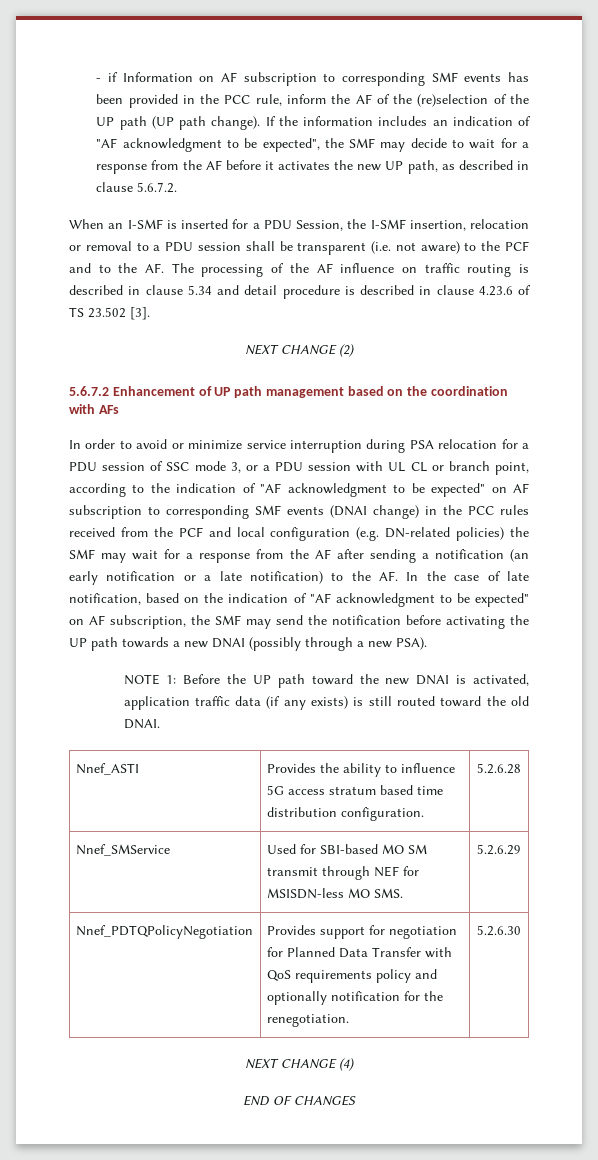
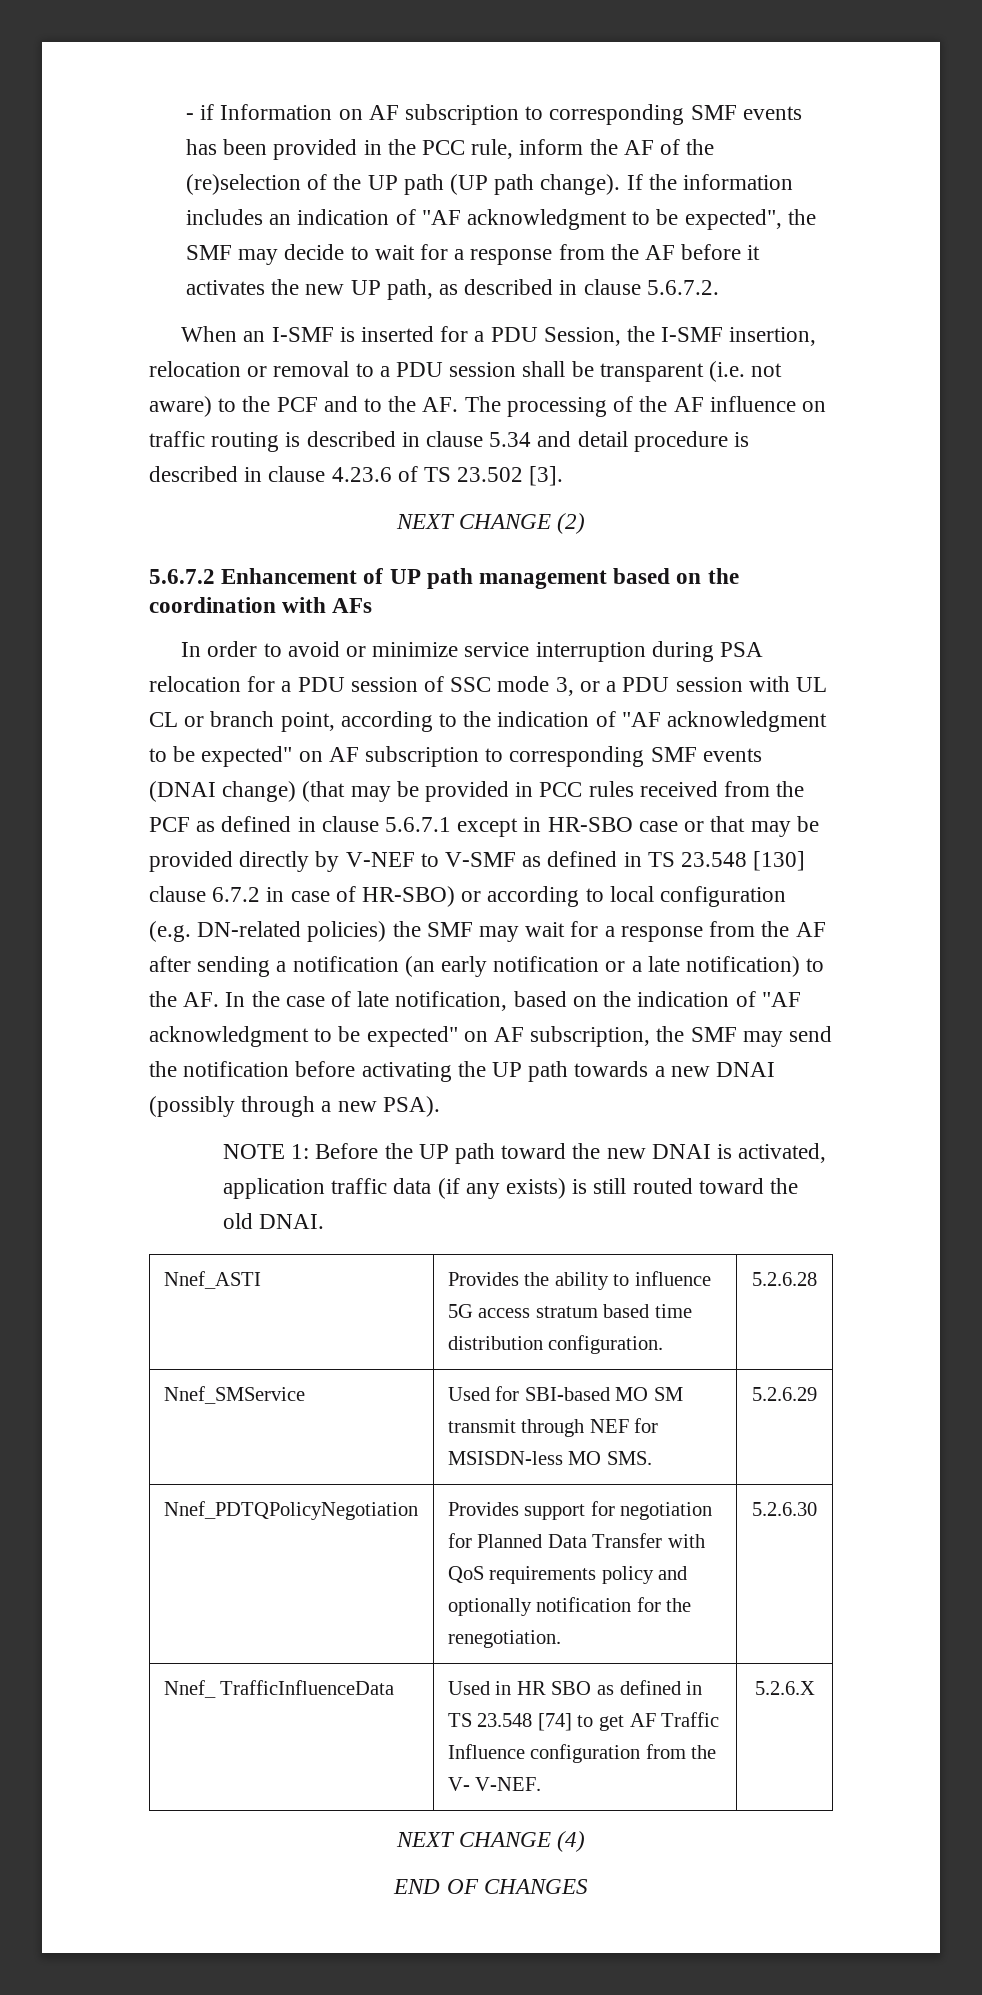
[425,505,462,515] in the -> [302,781,534,802] (that may be provided in
[208,527,231,537] and -> [196,816,819,837] [149,851,806,872] [149,886,604,907] as defined in clause 5.6.7.1 except in HR-SBO case or that may be provided directly by V-NEF to V-SMF as defined in TS 23.548 [130] clause 6.7.2 in case of HR-SBO) or according to
(521, 930) none -> [163,1680,395,1698] [447,1680,703,1695] [447,1712,720,1731] [447,1744,717,1763] [447,1777,542,1791] [754,1681,815,1695] // Nnef_ TrafficInfluenceData | Used in HR SBO as defined in TS 23.548 [74] to get AF Traffic Influence configuration from the V- V-NEF. | 5.2.6.X

